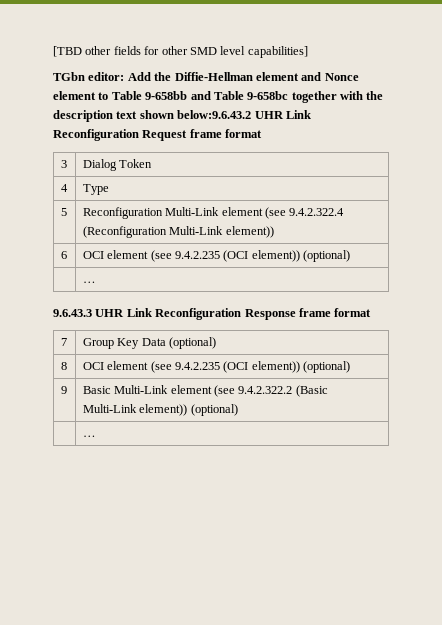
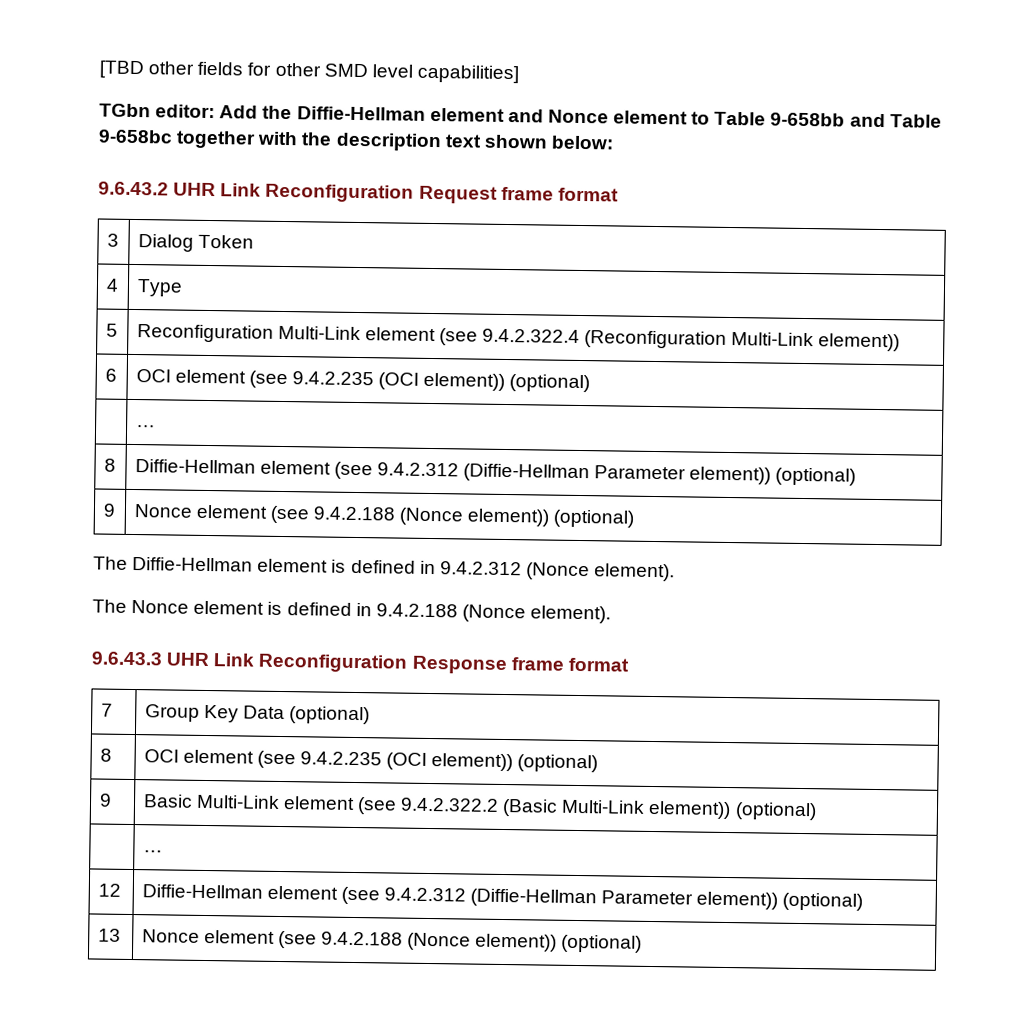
[177,110,252,119] below:9.6.43.2 -> [550,135,614,150] [98,181,169,196] below: // 9.6.43.2
(96, 282) none -> [103,458,116,472] [134,459,857,486] [102,503,116,517] [133,504,635,528] [93,556,676,582] [92,599,612,624] // 8 | Diffie-Hellman element (see 9.4.2.312 (Diffie-Hellman Parameter element)) (optional) // 9 | Nonce element (see 9.4.2.188 (Nonce element)) (optional) // The Diffie-Hellman element is defined in 9.4.2.312 (Nonce element). // The Nonce element is defined in 9.4.2.188 (Nonce element).
(96, 436) none -> [97,883,121,897] [141,884,864,911] [97,928,121,942] [141,929,643,953] // 12 | Diffie-Hellman element (see 9.4.2.312 (Diffie-Hellman Parameter element)) (optional) // 13 | Nonce element (see 9.4.2.188 (Nonce element)) (optional)

